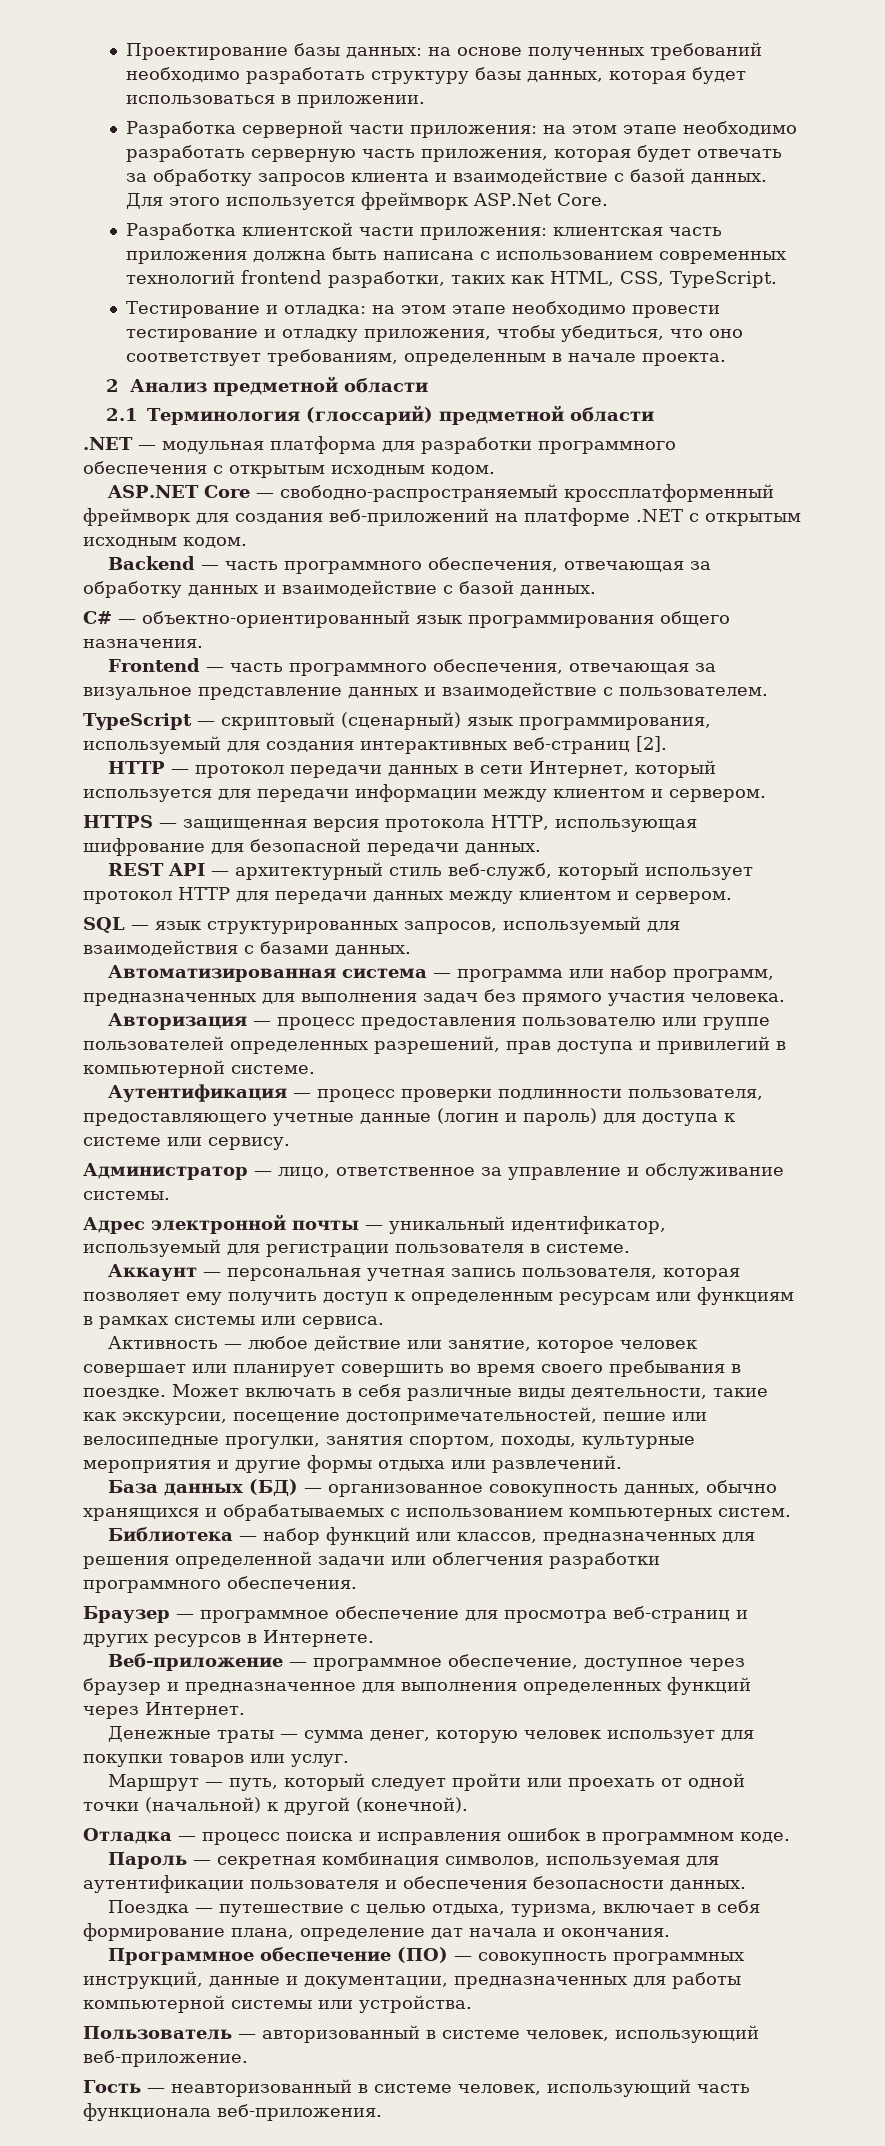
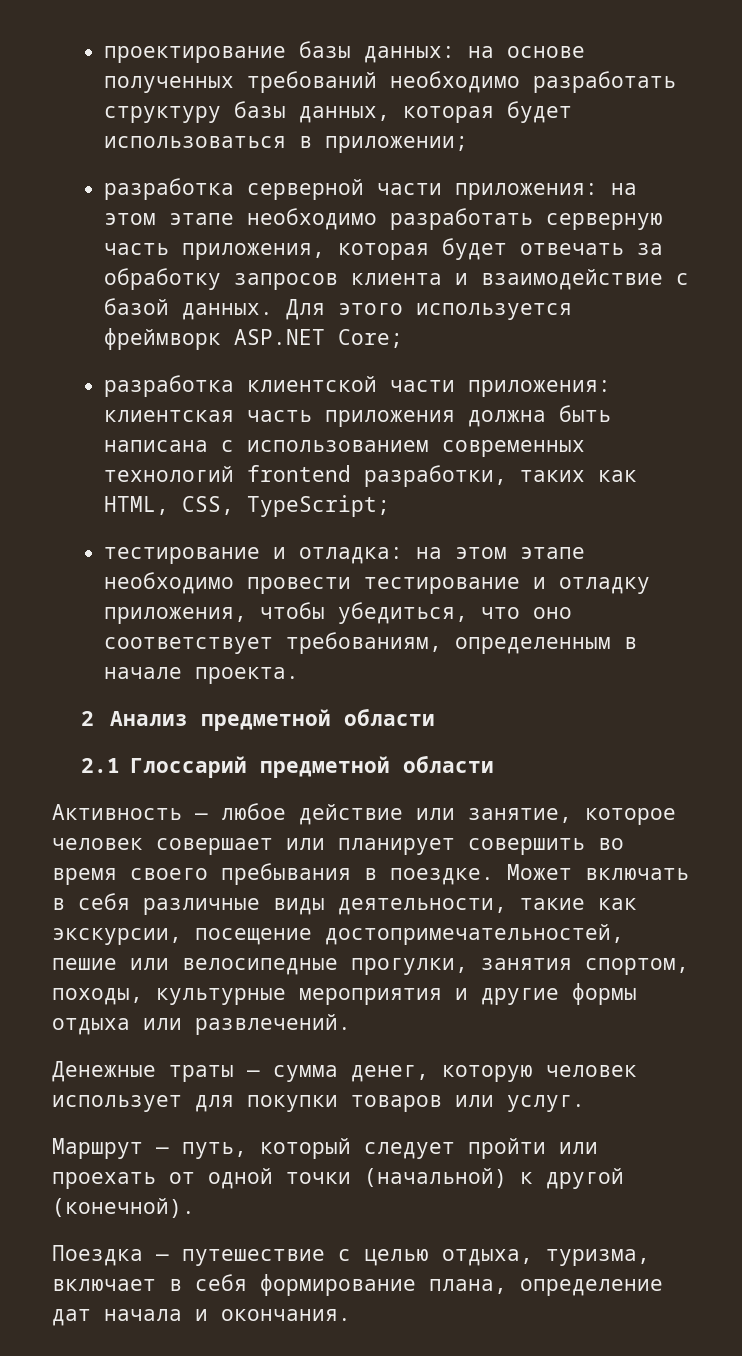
[126,43,289,60] Проектирование -> [104,46,287,63] проектирование
[297,95,426,108] [126,121,237,138] приложении. // Разработка -> [325,136,469,153] [104,178,235,200] приложении; // разработка
[473,193,609,206] [126,223,237,240] ASP.Net Core. // Разработка -> [234,329,404,348] [104,375,235,397] ASP.NET Core; // разработка
[670,271,778,288] [126,301,261,318] TypeScript. // Тестирование -> [247,495,391,517] [104,547,261,564] TypeScript; // тестирование
[147,405,655,425] [83,436,676,454] [83,461,495,478] [107,484,775,502] [83,508,801,526] [83,537,247,548] [108,556,712,574] [83,580,596,598] [83,610,730,628] [83,639,203,648] [108,658,717,676] [83,682,768,700] [83,712,711,730] [83,736,667,754] [108,760,717,778] [83,784,766,802] [83,815,697,832] [83,838,541,856] [108,862,754,880] [83,887,732,904] [83,916,680,934] [83,940,411,956] [108,965,775,982] [83,989,785,1006] [108,1013,771,1030] [83,1036,786,1054] [83,1060,315,1078] [108,1084,764,1102] [83,1108,736,1126] [83,1137,290,1150] [83,1163,784,1180] [83,1191,170,1200] [83,1214,666,1234] [83,1239,630,1257] [108,1264,741,1281] [83,1287,794,1305] [83,1316,384,1329] Терминология (глоссарий) предметной области // .NET — модульная платформа для разработки программного обеспечения с открытым исходным кодом. // ASP.NET Core — свободно-распространяемый кроссплатформенный фреймворк для создания веб-приложений на платформе .NET с открытым исходным кодом. // Backend — часть программного обеспечения, отвечающая за обработку данных и взаимодействие с базой данных. // C# — объектно-ориентированный язык программирования общего назначения. // Frontend — часть программного обеспечения, отвечающая за визуальное представление данных и взаимодействие с пользователем. // TypeScript — скриптовый (сценарный) язык программирования, используемый для создания интерактивных веб-страниц [2]. // HTTP — протокол передачи данных в сети Интернет, который используется для передачи информации между клиентом и сервером. // HTTPS — защищенная версия протокола HTTP, использующая шифрование для безопасной передачи данных. // REST API — архитектурный стиль веб-служб, который использует протокол HTTP для передачи данных между клиентом и сервером. // SQL — язык структурированных запросов, используемый для взаимодействия с базами данных. // Автоматизированная система — программа или набор программ, предназначенных для выполнения задач без прямого участия человека. // Авторизация — процесс предоставления пользователю или группе пользователей определенных разрешений, прав доступа и привилегий в компьютерной системе. // Аутентификация — процесс проверки подлинности пользователя, предоставляющего учетные данные (логин и пароль) для доступа к системе или сервису. // Администратор — лицо, ответственное за управление и обслуживание системы. // Адрес электронной почты — уникальный идентификатор, используемый для регистрации пользователя в системе. // Аккаунт — персональная учетная запись пользователя, которая позволяет ему получить доступ к определенным ресурсам или функциям в рамках системы или сервиса. -> [130,755,495,778] Глоссарий предметной области
[108,1479,778,1497] [83,1504,791,1521] [108,1527,756,1545] [83,1551,660,1569] [83,1576,357,1593] [83,1606,748,1623] [83,1630,374,1647] [108,1653,746,1671] [83,1677,751,1695] [83,1702,245,1719] // База данных (БД) — организованное совокупность данных, обычно хранящихся и обрабатываемых с использованием компьютерных систем. // Библиотека — набор функций или классов, предназначенных для решения определенной задачи или облегчения разработки программного обеспечения. // Браузер — программное обеспечение для просмотра веб-страниц и других ресурсов в Интернете. // Веб-приложение — программное обеспечение, доступное через браузер и предназначенное для выполнения определенных функций через Интернет. -> (351, 1024) none
[83,1828,790,1845] [108,1852,720,1869] [83,1875,746,1893] // Отладка — процесс поиска и исправления ошибок в программном коде. // Пароль — секретная комбинация символов, используемая для аутентификации пользователя и обеспечения безопасности данных. -> (195, 1208) none
[108,1947,745,1965] [83,1971,741,1989] [83,1995,472,2013] [83,2025,759,2043] [83,2050,248,2067] [83,2079,750,2097] [83,2103,382,2121] // Программное обеспечение (ПО) — совокупность программных инструкций, данные и документации, предназначенных для работы компьютерной системы или устройства. // Пользователь — авторизованный в системе человек, использующий веб-приложение. // Гость — неавторизованный в системе человек, использующий часть функционала веб-приложения. -> (351, 1315) none

